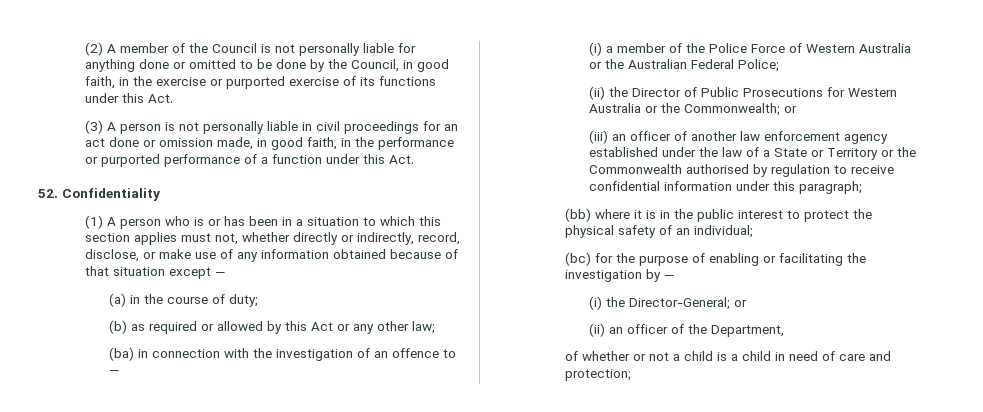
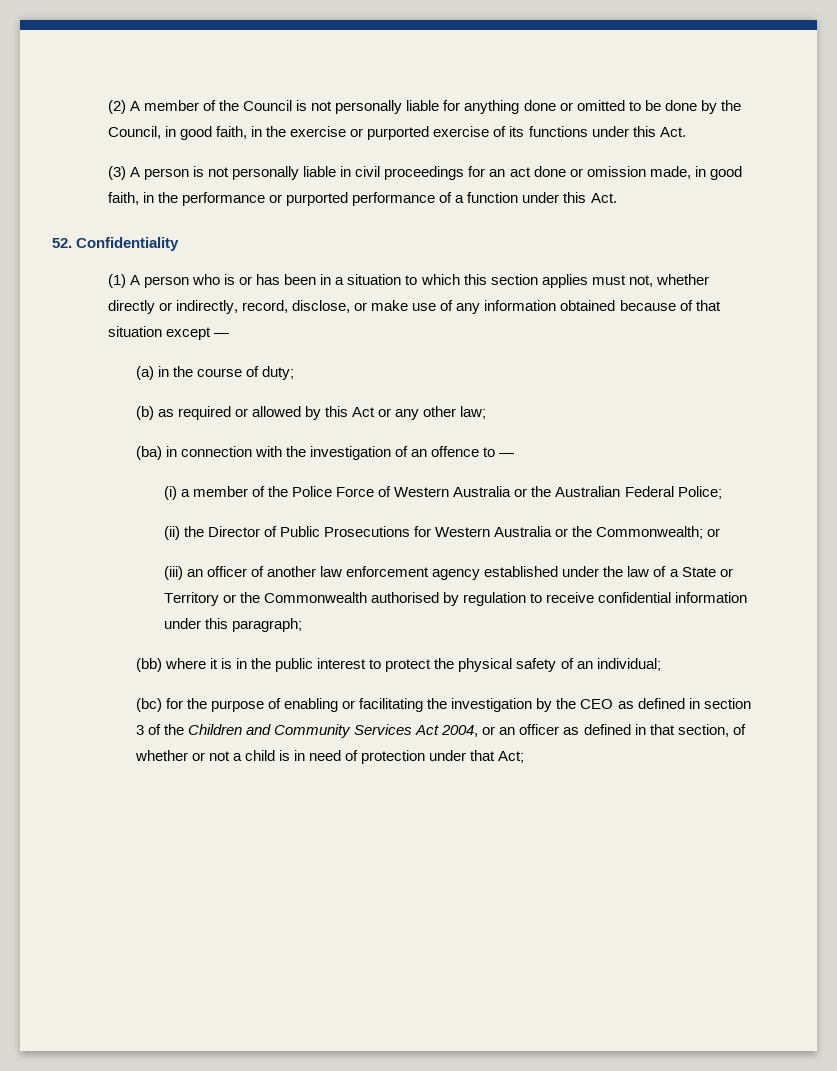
[664,275,676,279] [588,296,747,310] [588,323,784,337] — // (i) the Director-General; or // (ii) an officer of the Department, // -> [556,698,751,709] [135,724,729,738] the CEO as defined in section 3 of the Children and Community Services Act 2004, or an officer as defined in that section,
[731,351,772,361] a child -> (291, 755) none
[839,351,892,361] [565,369,632,381] care and protection; -> [361,750,525,764] protection under that Act;

